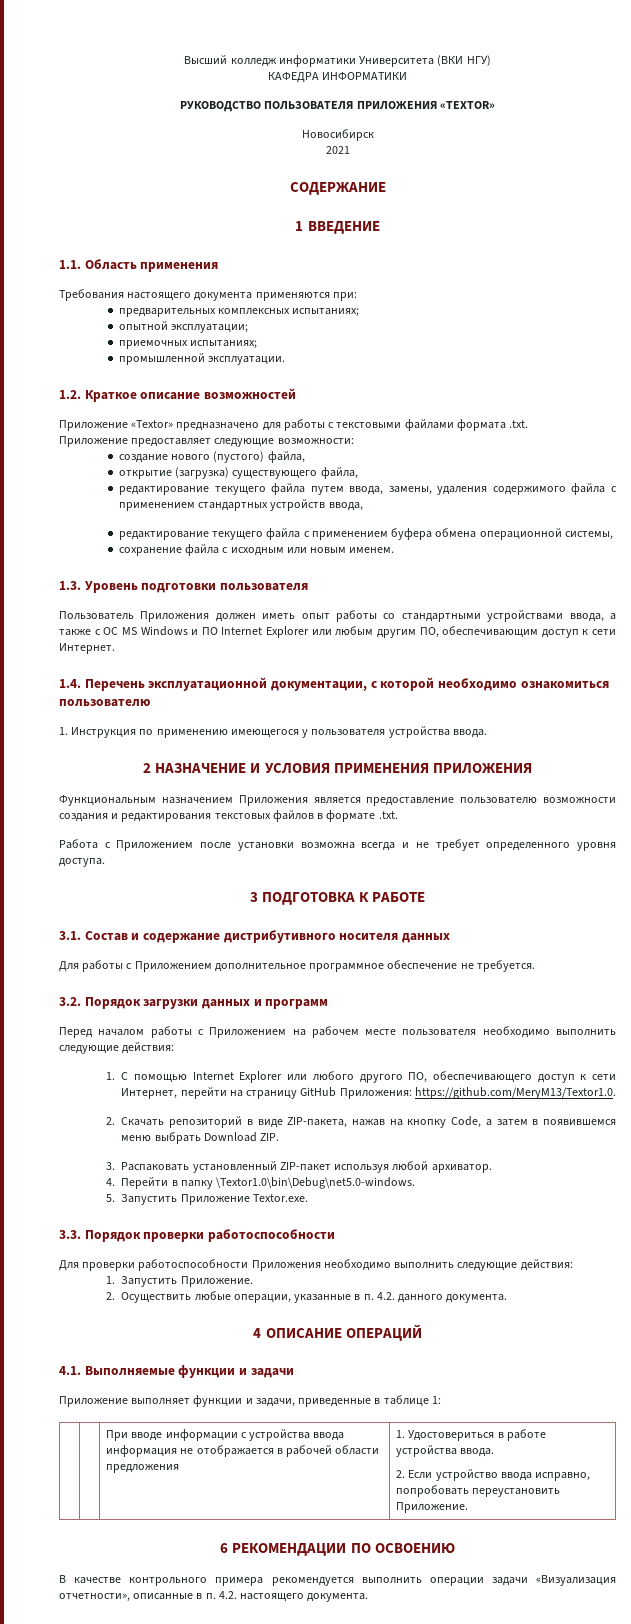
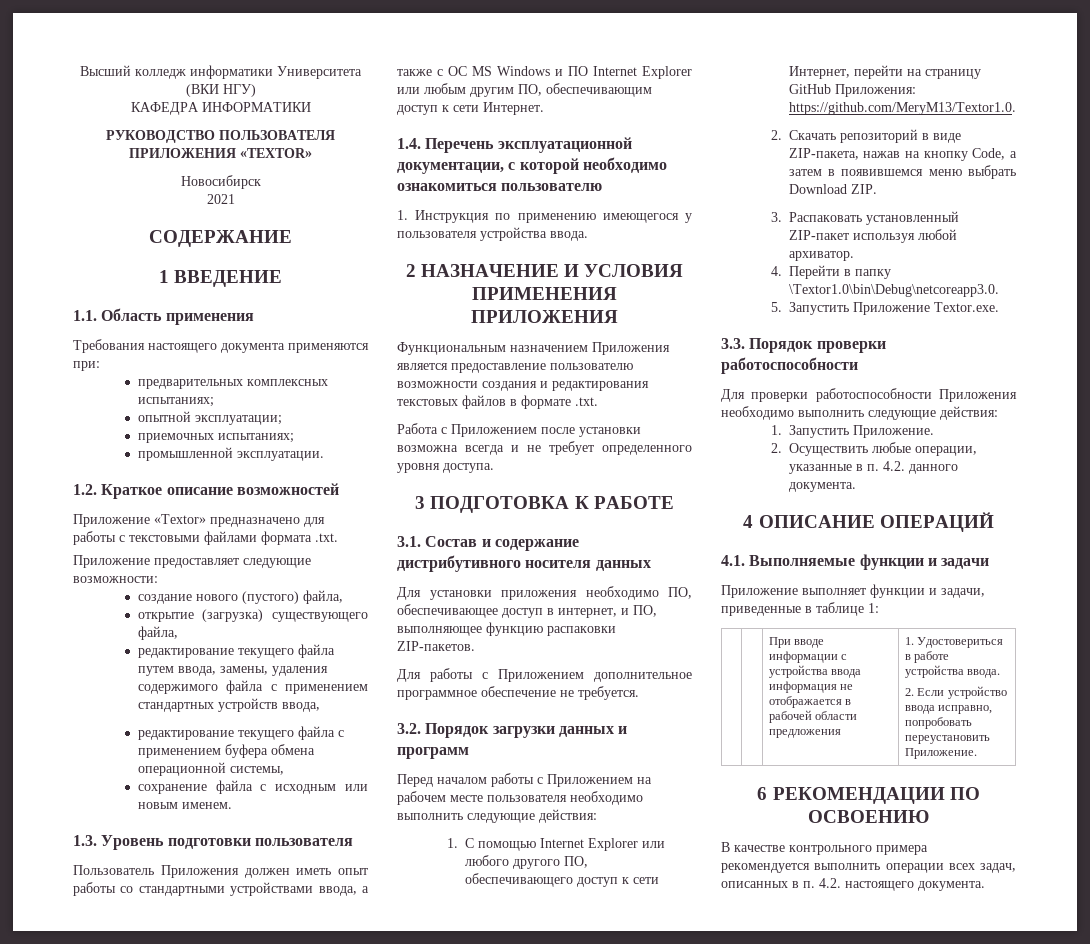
(450, 938) none -> [397,586,692,600] [397,604,657,618] [397,622,616,636] [397,641,475,651] // Для установки приложения необходимо ПО, обеспечивающее доступ в интернет, и ПО, выполняющее функцию распаковки ZIP-пакетов.
[216,1177,416,1189] \Textor1.0\bin\Debug\net5.0-windows. -> [788,284,999,297] \Textor1.0\bin\Debug\netcoreapp3.0.
[491,1575,616,1586] [59,1593,194,1602] задачи «Визуализация отчетности», описанные -> [948,863,1016,873] [721,881,788,888] всех задач, описанных

